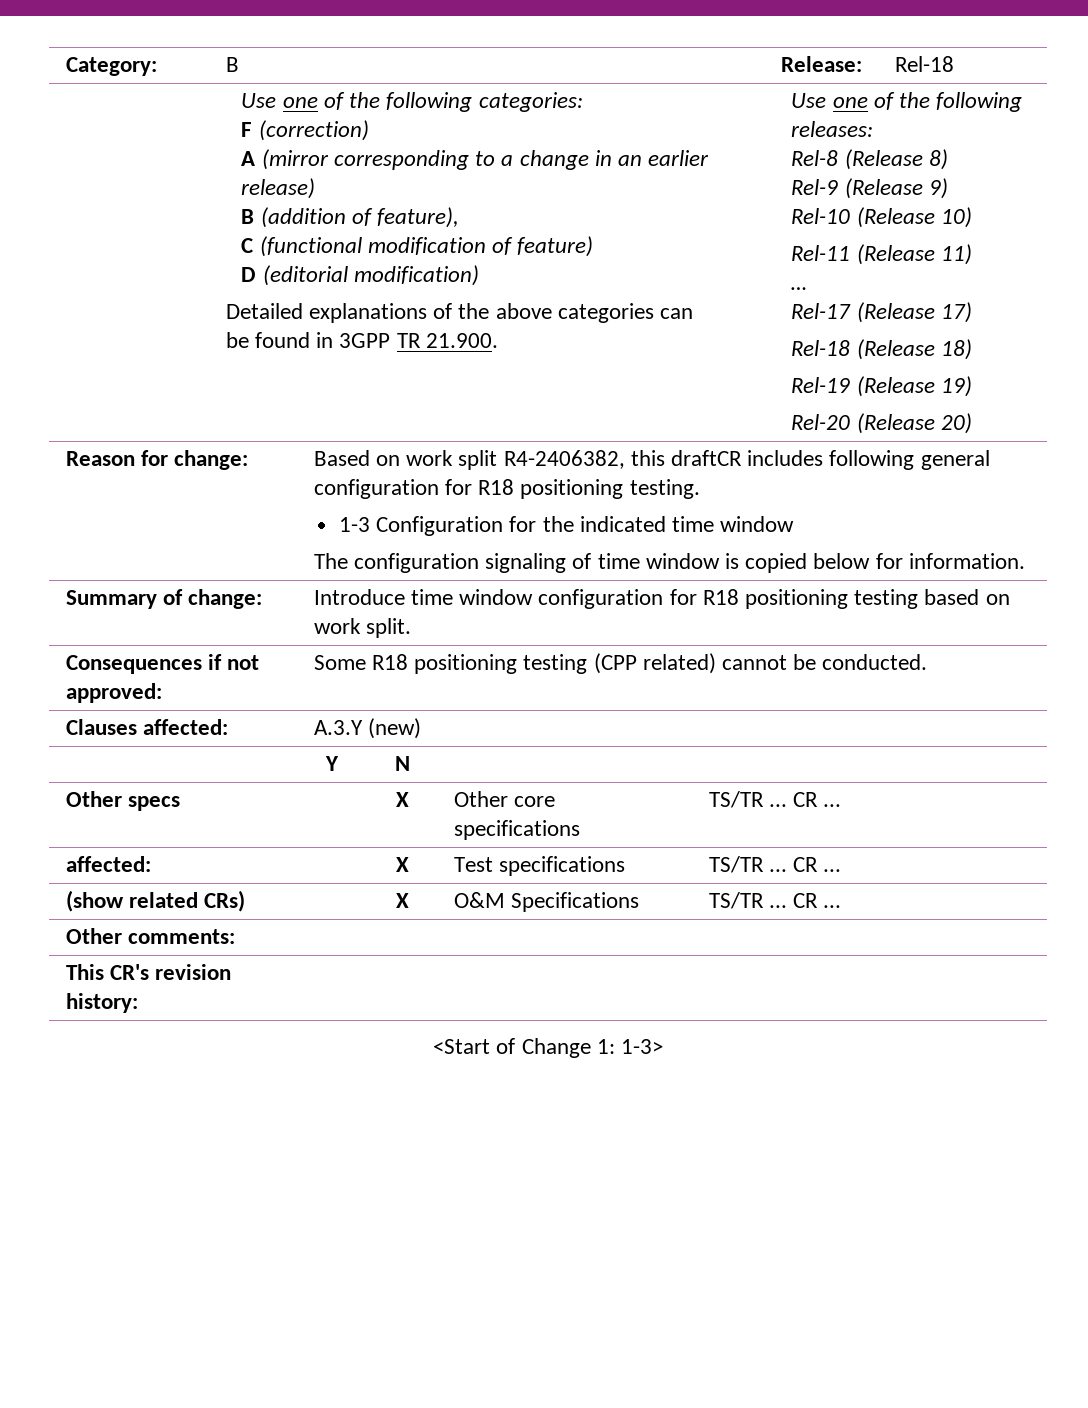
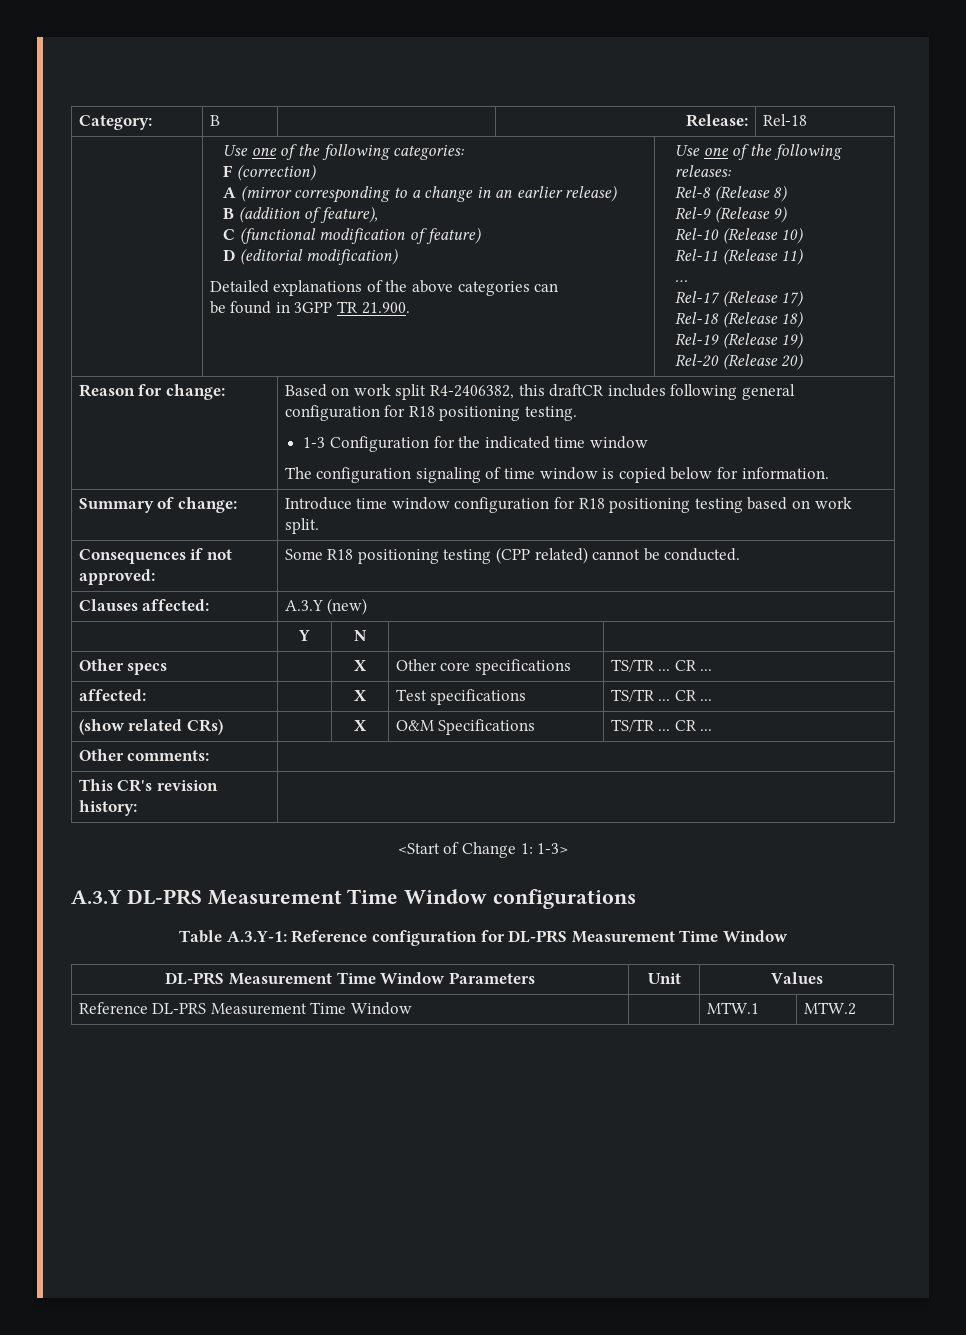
(663, 1046) none -> [71,889,637,909] [179,930,788,946] [165,972,535,985] [647,973,681,984] [770,972,823,984] [78,1002,413,1015] [706,1002,759,1014] [803,1002,856,1015] // A.3.Y DL-PRS Measurement Time Window configurations // Table A.3.Y-1: Reference configuration for DL-PRS Measurement Time Window // DL-PRS Measurement Time Window Parameters | Unit | Values // Reference DL-PRS Measurement Time Window | | MTW.1 | MTW.2

